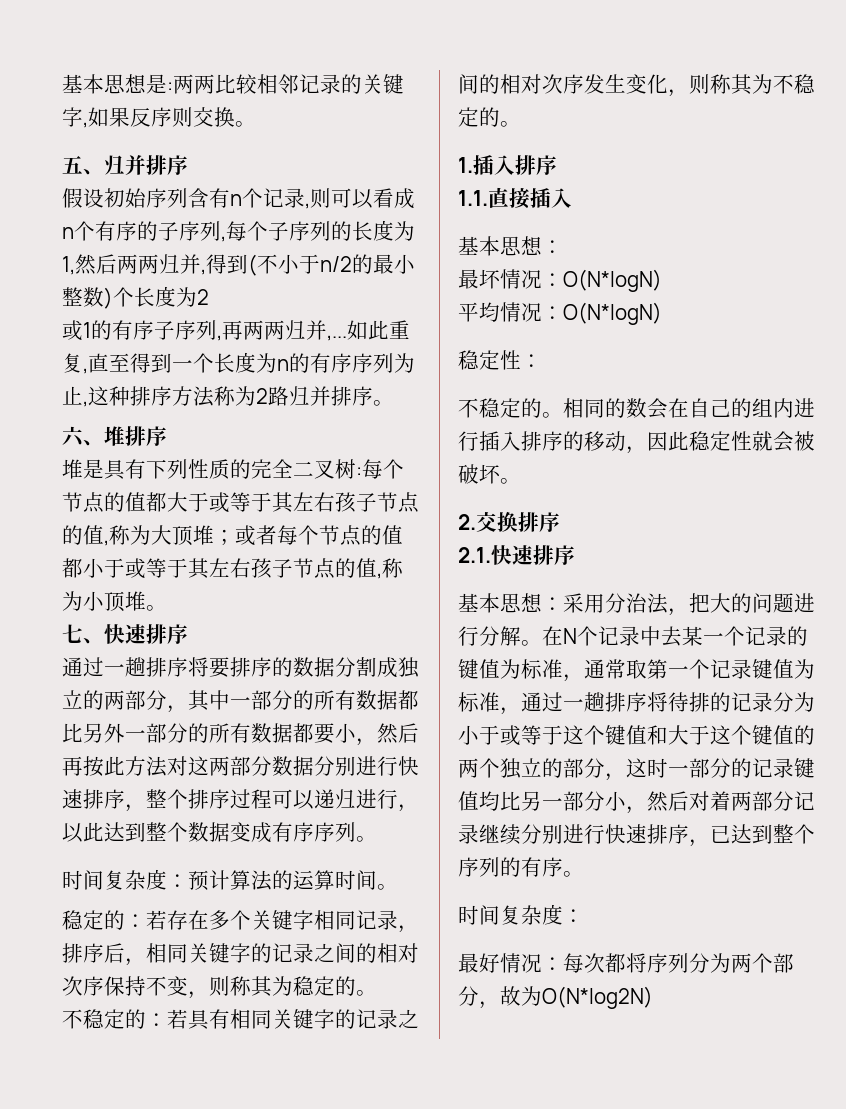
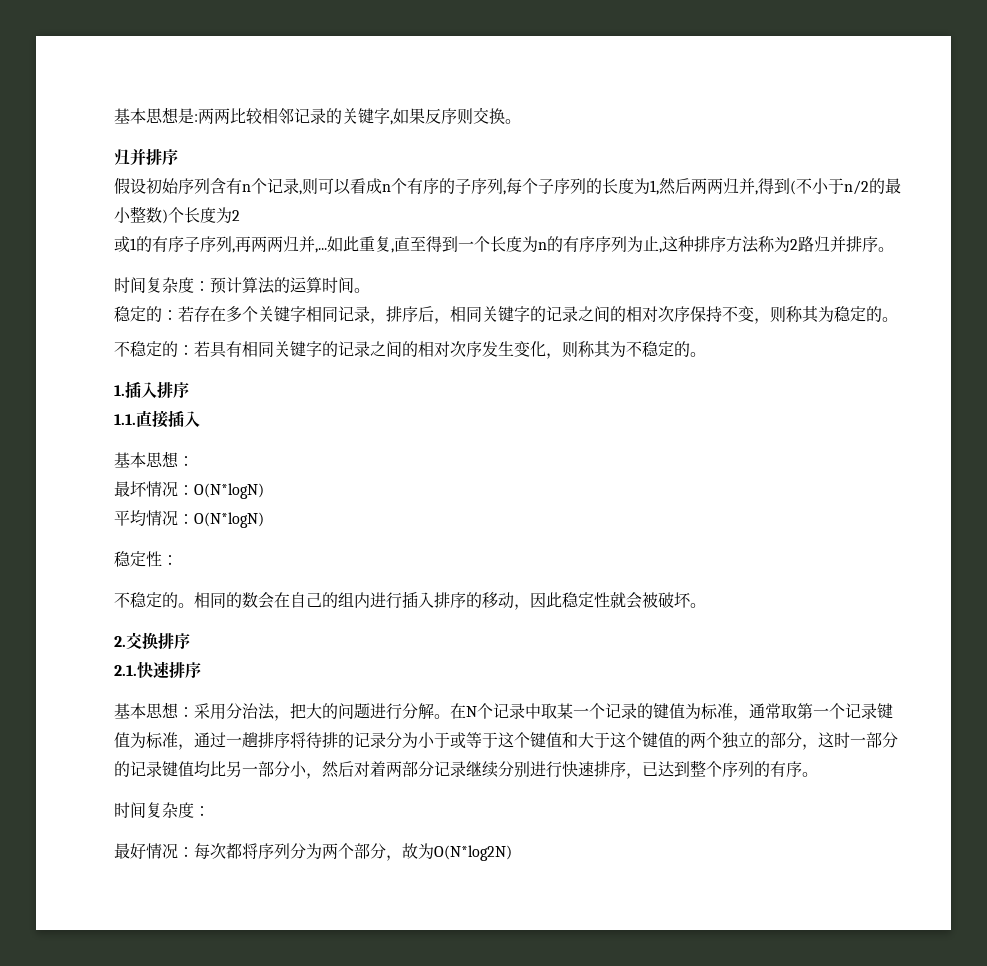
[62,156,104,175] 五、 -> (521, 121) none
[62,426,167,447] [62,459,404,480] [62,492,419,513] [62,525,403,546] [62,558,403,579] [62,591,167,612] [62,624,188,644] [62,657,420,678] [62,690,419,713] [62,723,419,746] [62,756,419,777] [62,789,419,812] [62,822,377,843] // 六、堆排序 // 堆是具有下列性质的完全二叉树:每个节点的值都大于或等于其左右孩子节点的值,称为大顶堆；或者每个节点的值都小于或等于其左右孩子节点的值,称为小顶堆。 // 七、快速排序 // 通过一趟排序将要排序的数据分割成独立的两部分，其中一部分的所有数据都比另外一部分的所有数据都要小，然后再按此方法对这两部分数据分别进行快速排序，整个排序过程可以递归进行，以此达到整个数据变成有序序列。 -> (894, 249) none
[661,626,682,647] 去 -> [541,703,557,719] 取

